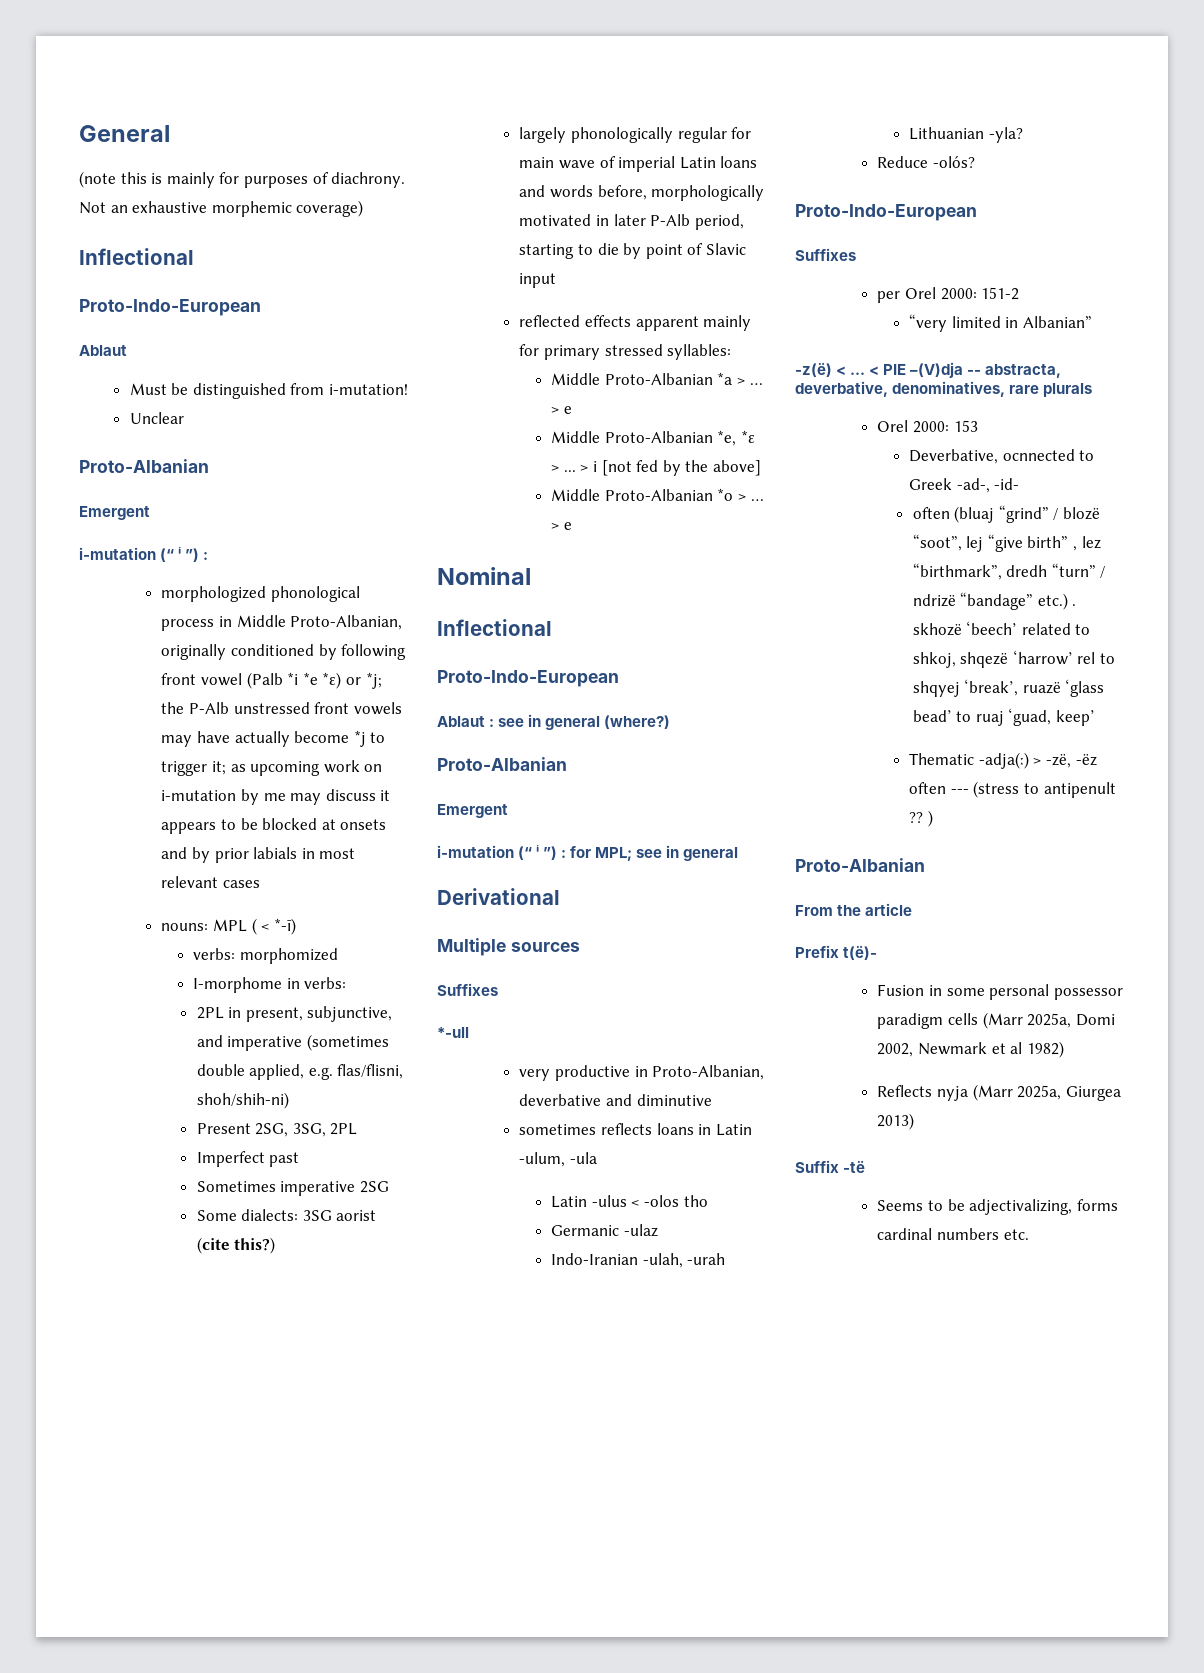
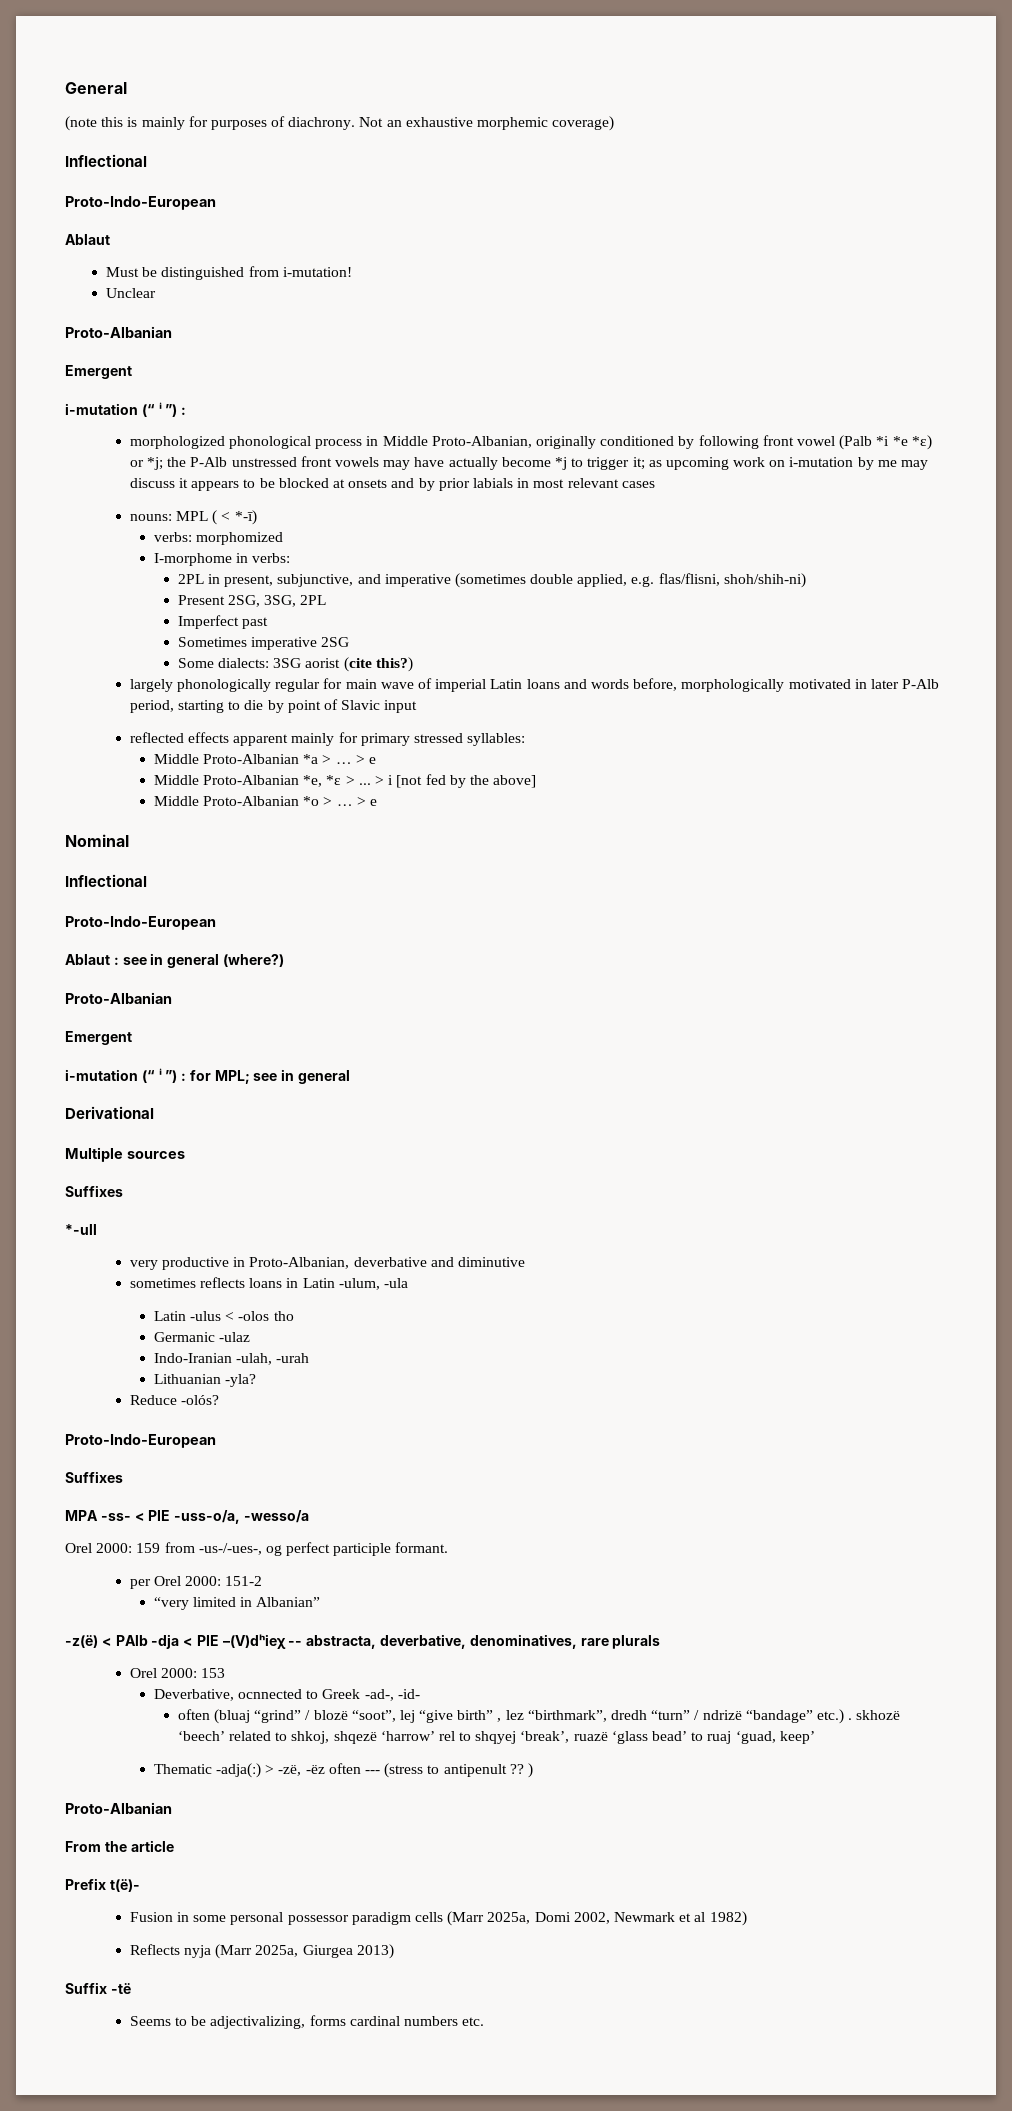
(856, 254) none -> [65,1510,309,1524] [65,1542,449,1556] // MPA -ss- < PIE -uss-o/a, -wesso/a // Orel 2000: 159 from -us-/-ues-, og perfect participle formant.
[850,362,964,378] ... < PIE –(V)dja -> [115,1634,286,1649] PAlb -dja < PIE –(V)dʰieχ

